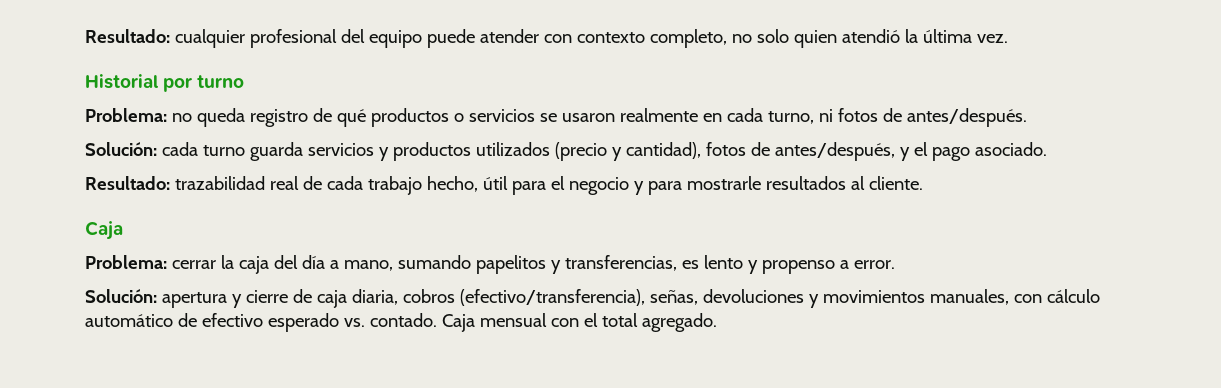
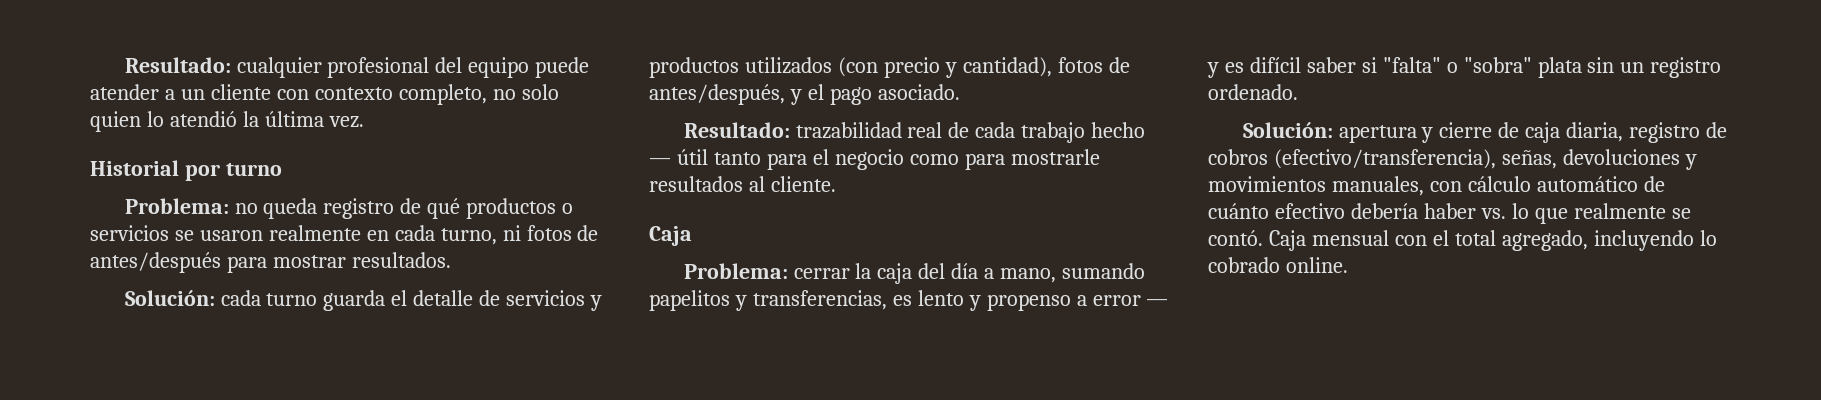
(539, 36) none -> [164,84,271,100] a un cliente
(837, 39) none -> [146,111,164,127] lo
[906,108,1027,127] antes/después. -> [90,252,451,273] antes/después para mostrar resultados.
(303, 151) none -> [391,290,501,306] el detalle de
[554,142,607,161] (precio -> [837,57,940,78] (con precio
[426,176,508,192] hecho, útil -> [1091,122,1146,138] [649,149,761,165] hecho — útil tanto
[633,181,644,195] y -> [909,154,959,165] como
[853,260,895,269] error. -> [1092,295,1169,306] [1207,57,1722,78] [1208,84,1298,100] error — y es difícil saber si "falta" o "sobra" plata sin un registro ordenado.
(398, 297) none -> [1629,122,1728,143] registro de
[201,313,437,332] efectivo esperado vs. contado. -> [1208,203,1691,224] [1208,230,1263,246] cuánto efectivo debería haber vs. lo que realmente se contó.
[641,313,717,332] agregado. -> [1501,230,1717,251] [1208,257,1348,273] agregado, incluyendo lo cobrado online.

